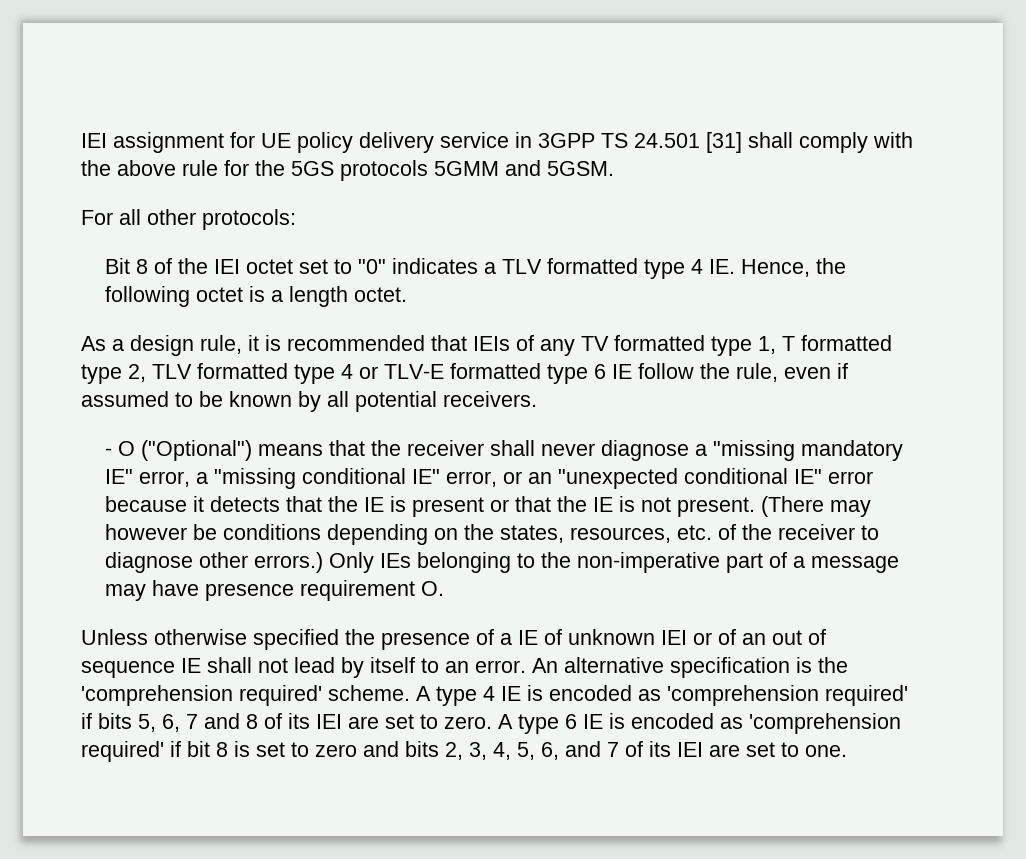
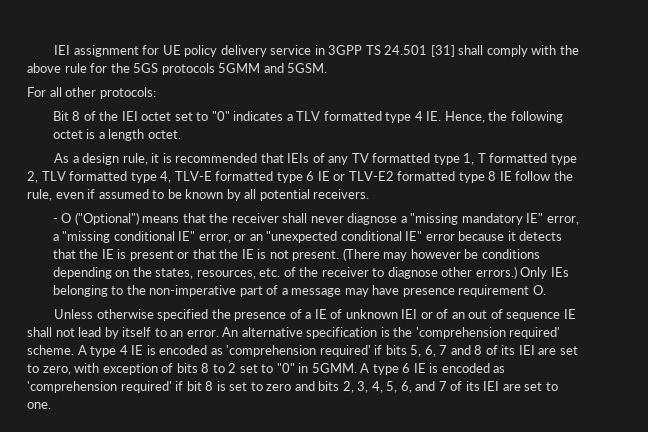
[341,364,378,379] 4 or -> [160,171,172,183] 4,
(632, 371) none -> [333,171,512,183] or TLV-E2 formatted type 8 IE
[444,716,492,729] zero. -> [42,363,357,375] zero, with exception of bits 8 to 2 set to "0" in 5GMM.

